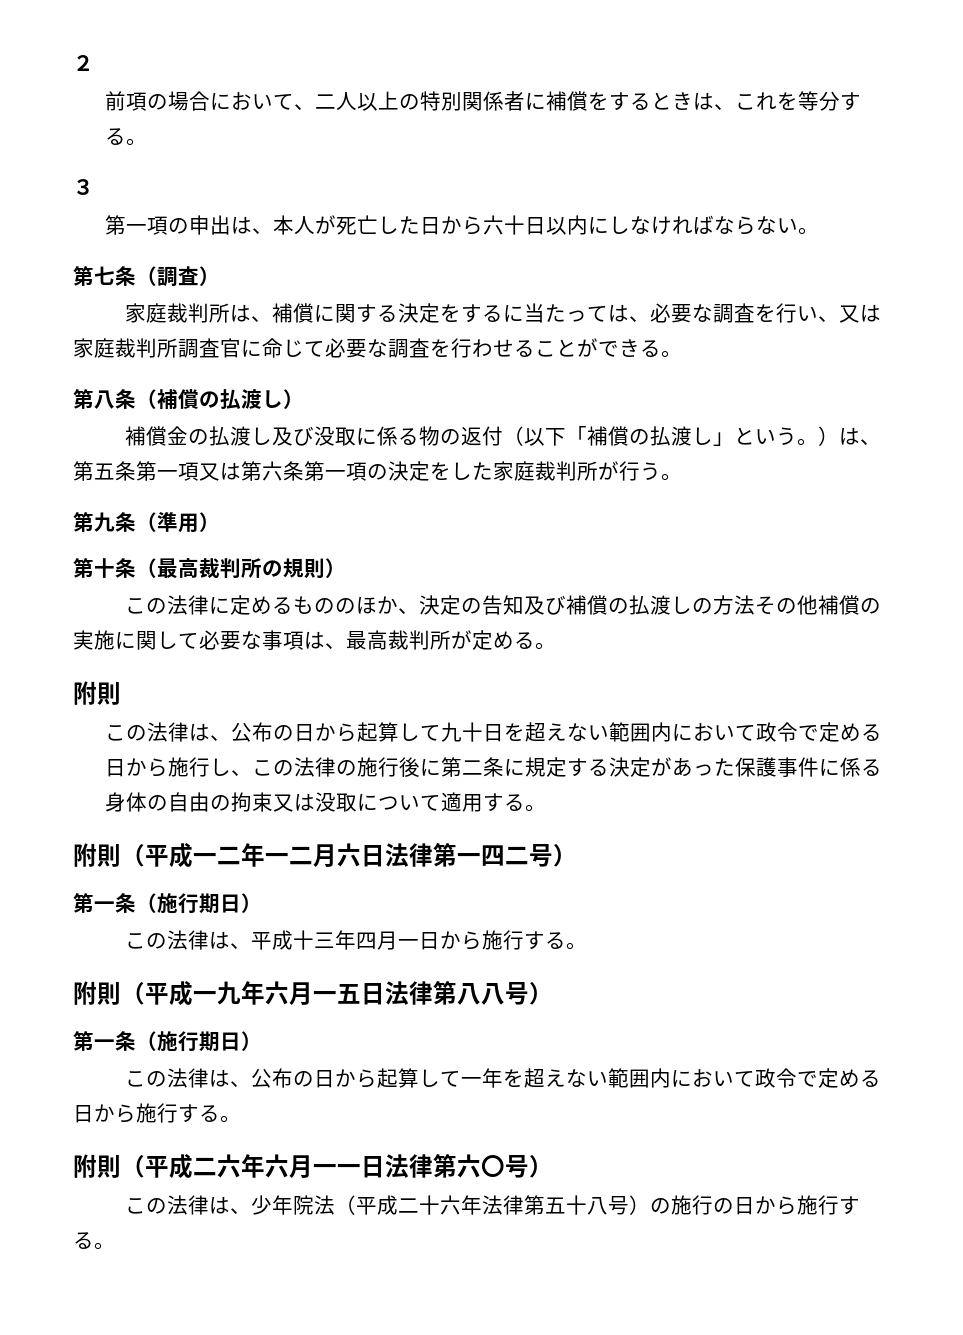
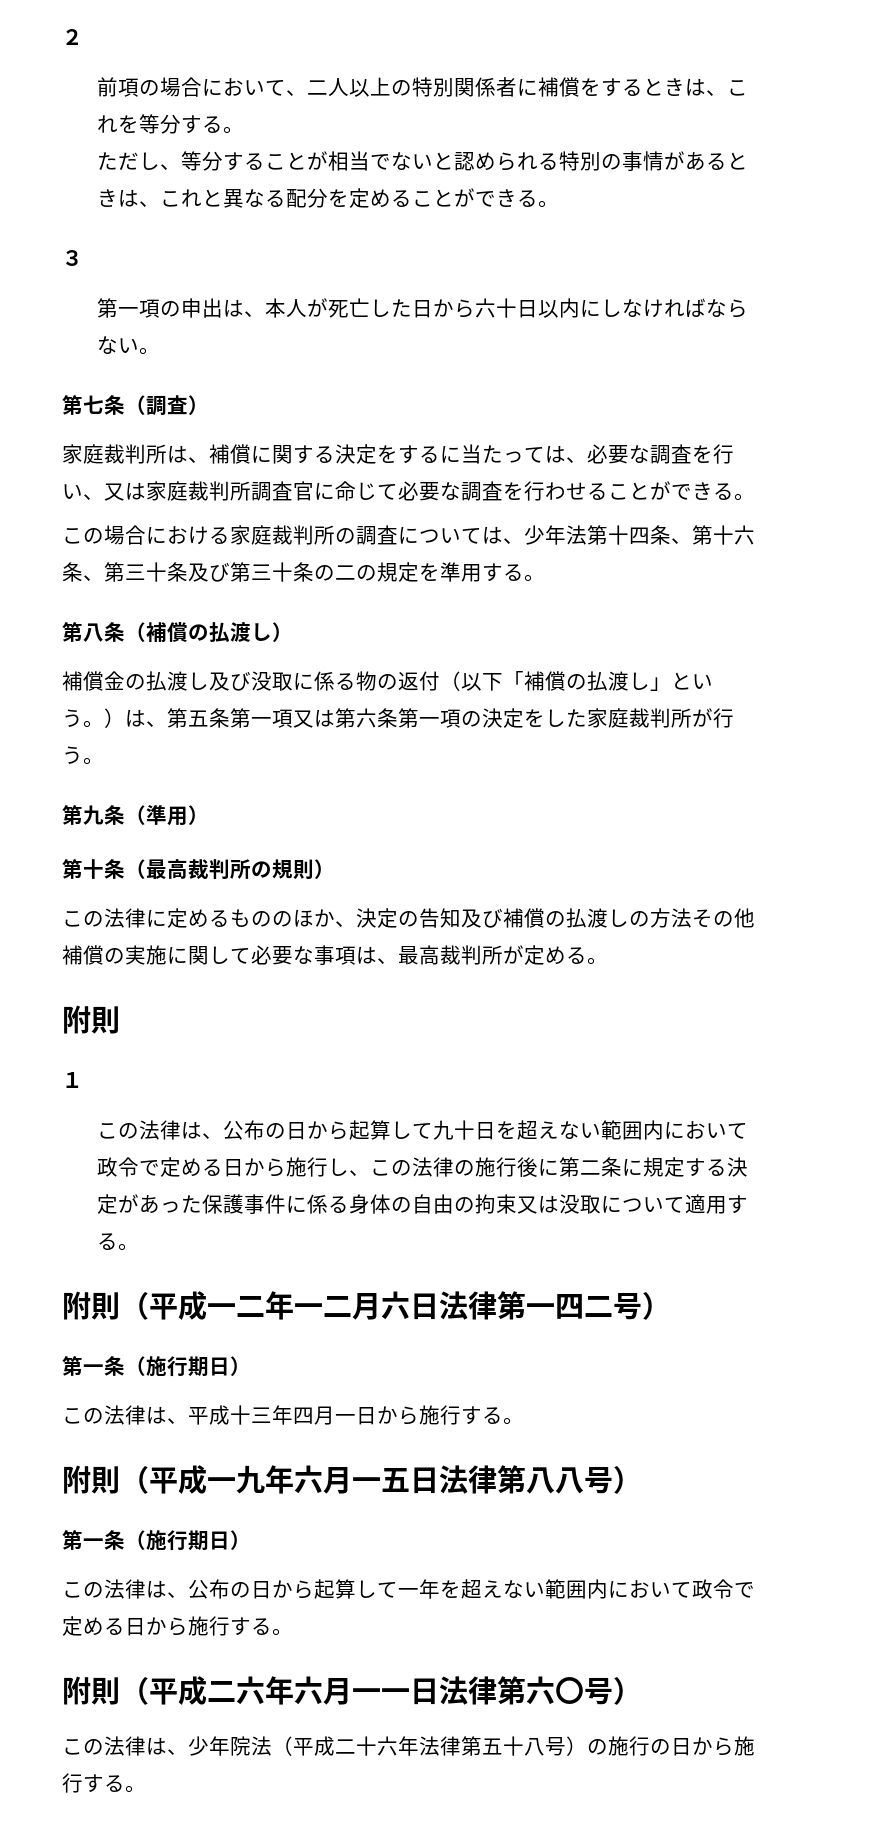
(147, 142) none -> [97,151,749,171] [97,188,560,208] // ただし、等分することが相当でないと認められる特別の事情があるときは、これと異なる配分を定めることができる。
(682, 354) none -> [62,525,755,545] [62,562,545,582] // この場合における家庭裁判所の調査については、少年法第十四条、第十六条、第三十条及び第三十条の二の規定を準用する。
(121, 693) none -> [62,1072,83,1088] // １

